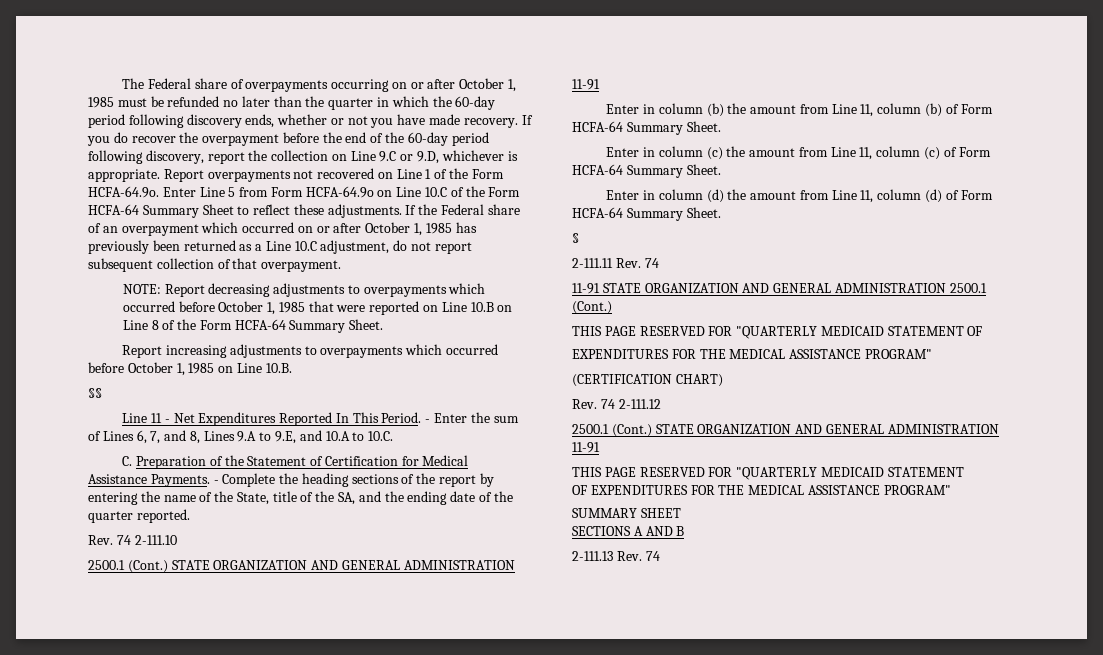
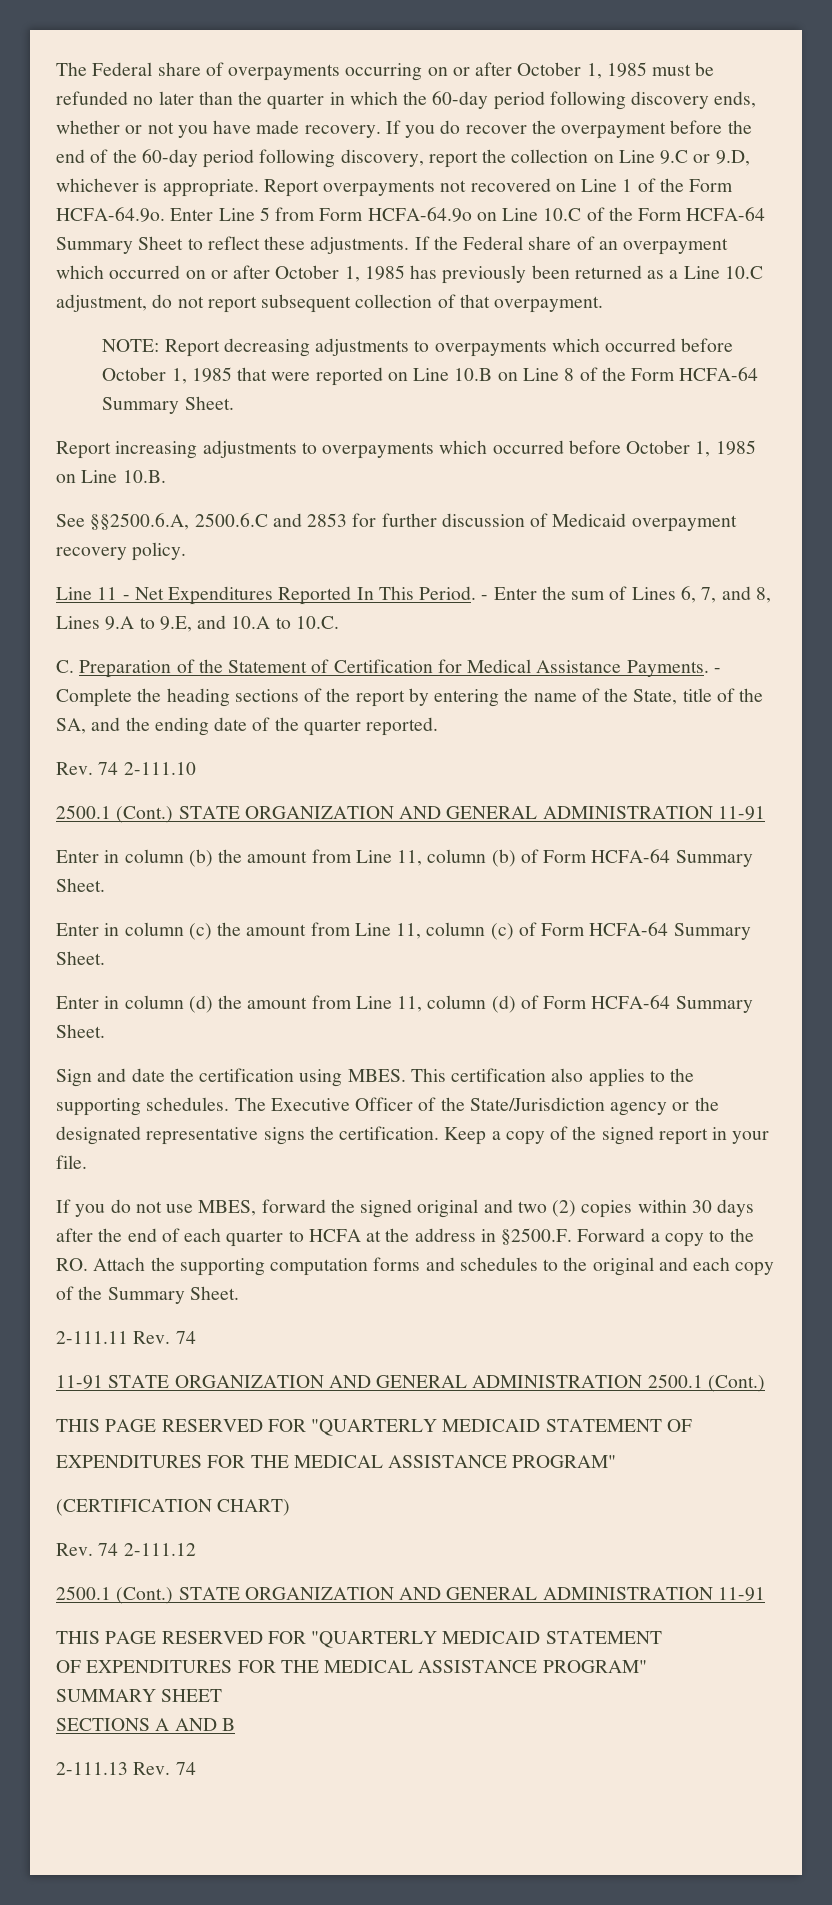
[88,388,102,398] §§ -> [56,513,737,532] [56,542,187,561] See §§2500.6.A, 2500.6.C and 2853 for further discussion of Medicaid overpayment recovery policy.
[572,233,579,243] § -> [56,1068,695,1087] [56,1097,719,1116] [56,1126,770,1145] [56,1155,87,1169] [56,1199,755,1218] [56,1228,754,1247] [56,1257,775,1276] [56,1286,239,1304] Sign and date the certification using MBES. This certification also applies to the supporting schedules. The Executive Officer of the State/Jurisdiction agency or the designated representative signs the certification. Keep a copy of the signed report in your file. // If you do not use MBES, forward the signed original and two (2) copies within 30 days after the end of each quarter to HCFA at the address in §2500.F. Forward a copy to the RO. Attach the supporting computation forms and schedules to the original and each copy of the Summary Sheet.

